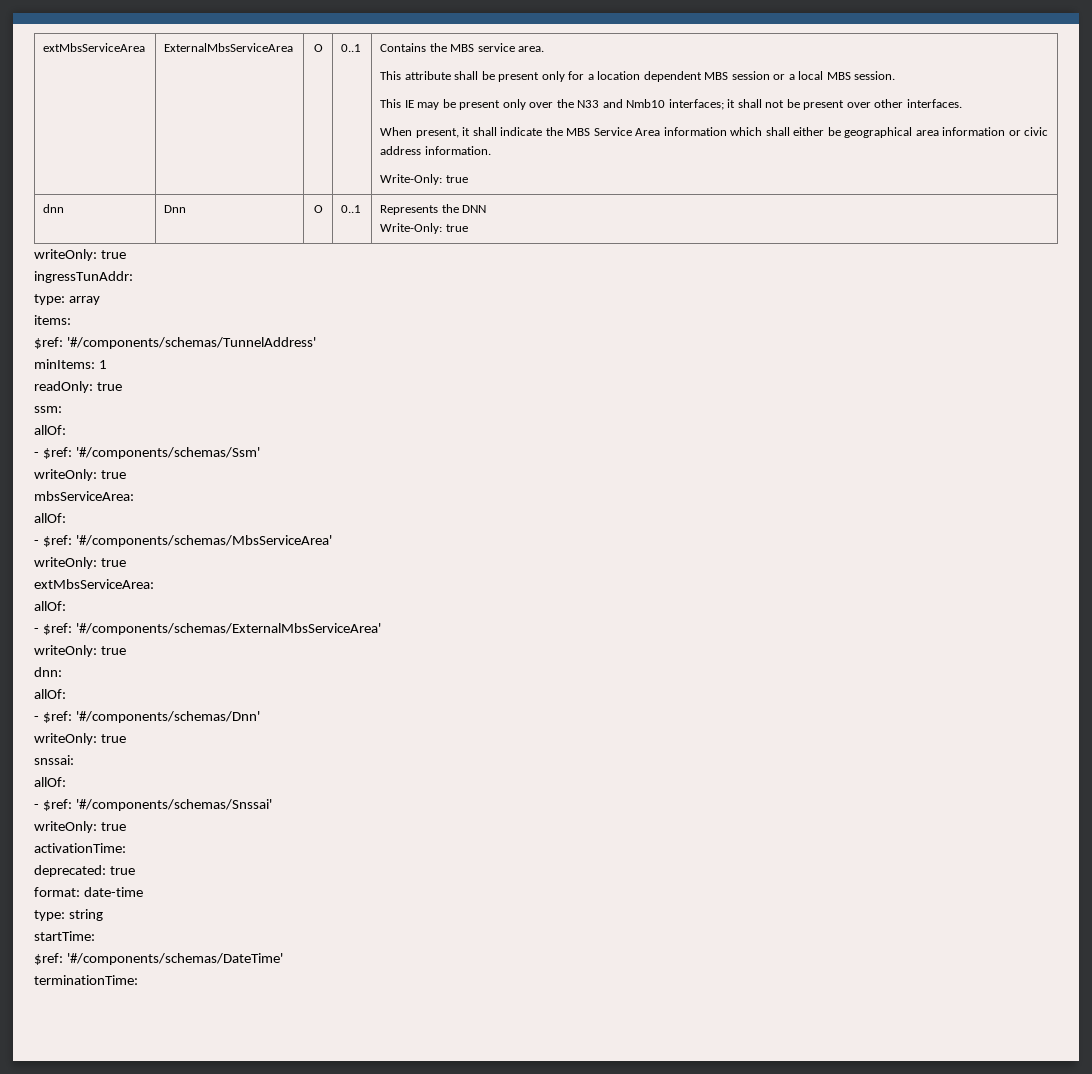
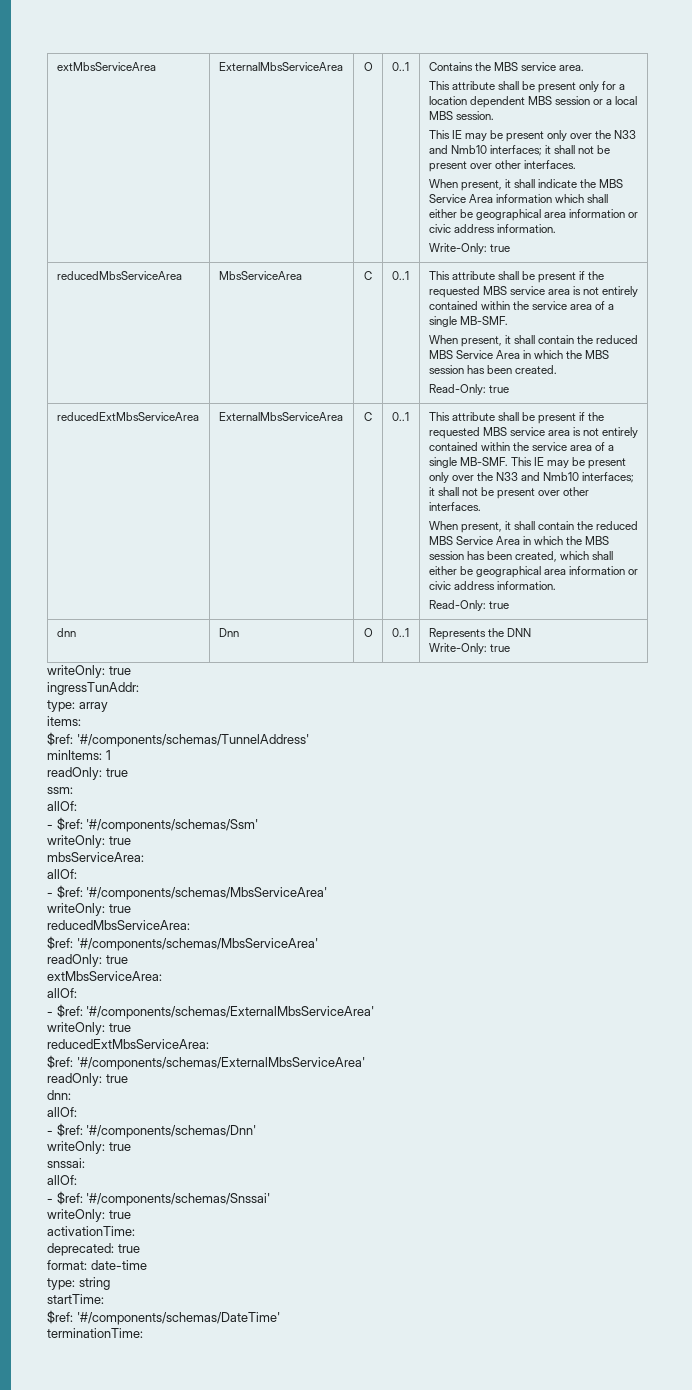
(468, 179) none -> [56,271,182,280] [218,271,302,280] [364,271,372,280] [391,271,409,280] [428,271,605,283] [428,286,639,298] [428,301,615,310] [428,316,508,327] [428,335,639,347] [428,350,610,359] [428,365,557,374] [428,384,509,395] [56,412,199,421] [218,412,343,421] [364,412,372,421] [391,412,409,421] [428,412,605,424] [428,427,639,439] [428,442,615,451] [428,457,627,469] [428,472,635,483] [428,487,590,499] [428,502,481,511] [428,521,639,533] [428,536,610,545] [428,551,614,562] [428,566,639,578] [428,581,556,590] [428,600,509,611] // reducedMbsServiceArea | MbsServiceArea | C | 0..1 | This attribute shall be present if the requested MBS service area is not entirely contained within the service area of a single MB-SMF. // When present, it shall contain the reduced MBS Service Area in which the MBS session has been created. // Read-Only: true // reducedExtMbsServiceArea | ExternalMbsServiceArea | C | 0..1 | This attribute shall be present if the requested MBS service area is not entirely contained within the service area of a single MB-SMF. This IE may be present only over the N33 and Nmb10 interfaces; it shall not be present over other interfaces. // When present, it shall contain the reduced MBS Service Area in which the MBS session has been created, which shall either be geographical area information or civic address information. // Read-Only: true
(126, 562) none -> [47,920,190,930] [47,936,318,951] [47,954,128,967] // reducedMbsServiceArea: // $ref: '#/components/schemas/MbsServiceArea' // readOnly: true
(126, 650) none -> [47,1039,209,1049] [47,1055,365,1070] [47,1073,128,1086] // reducedExtMbsServiceArea: // $ref: '#/components/schemas/ExternalMbsServiceArea' // readOnly: true

